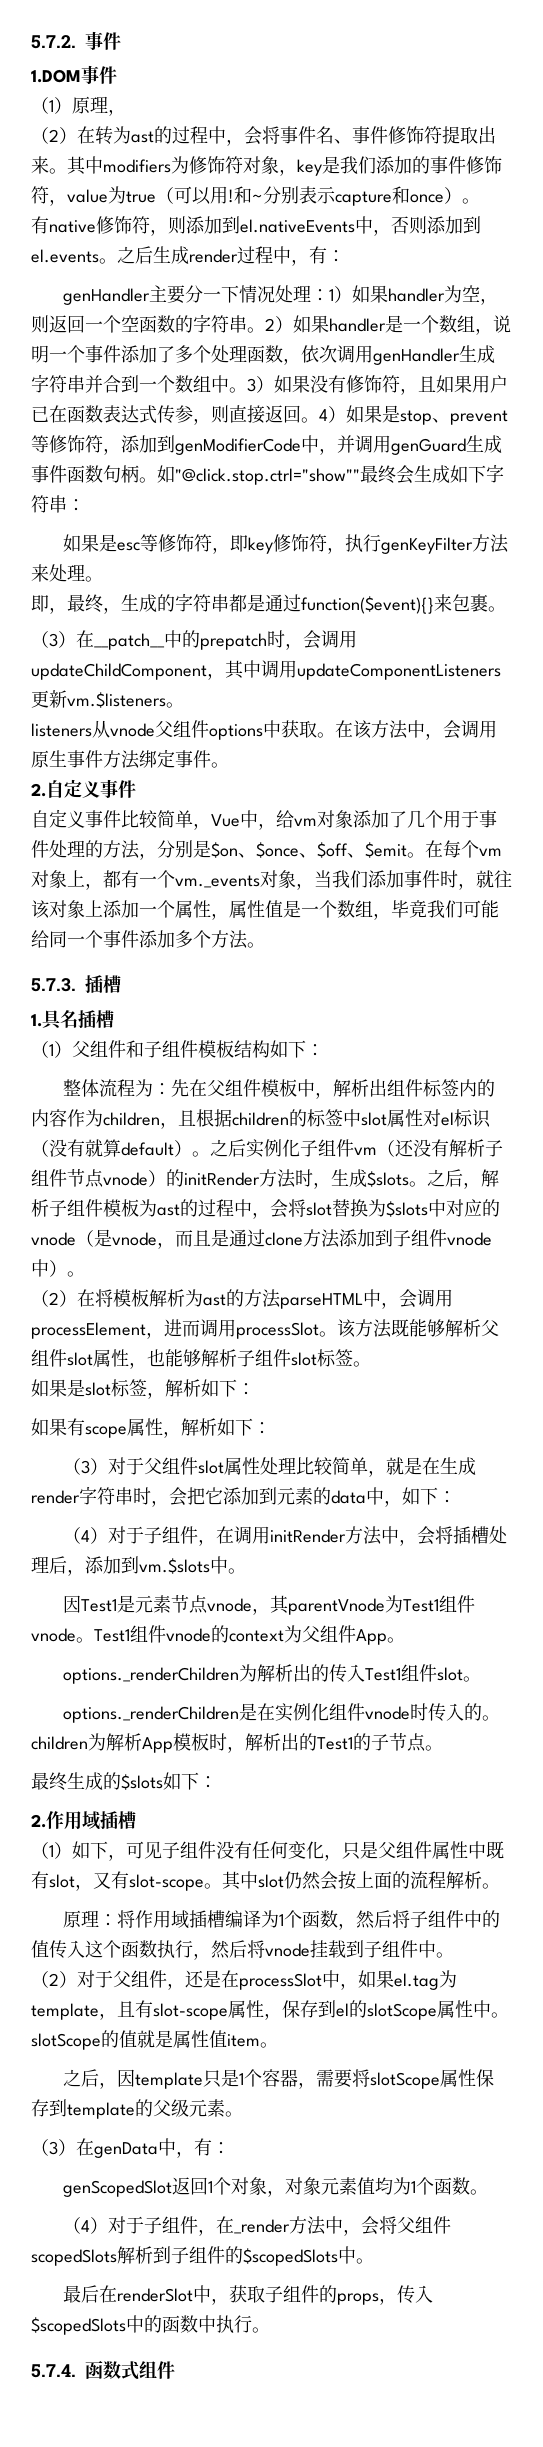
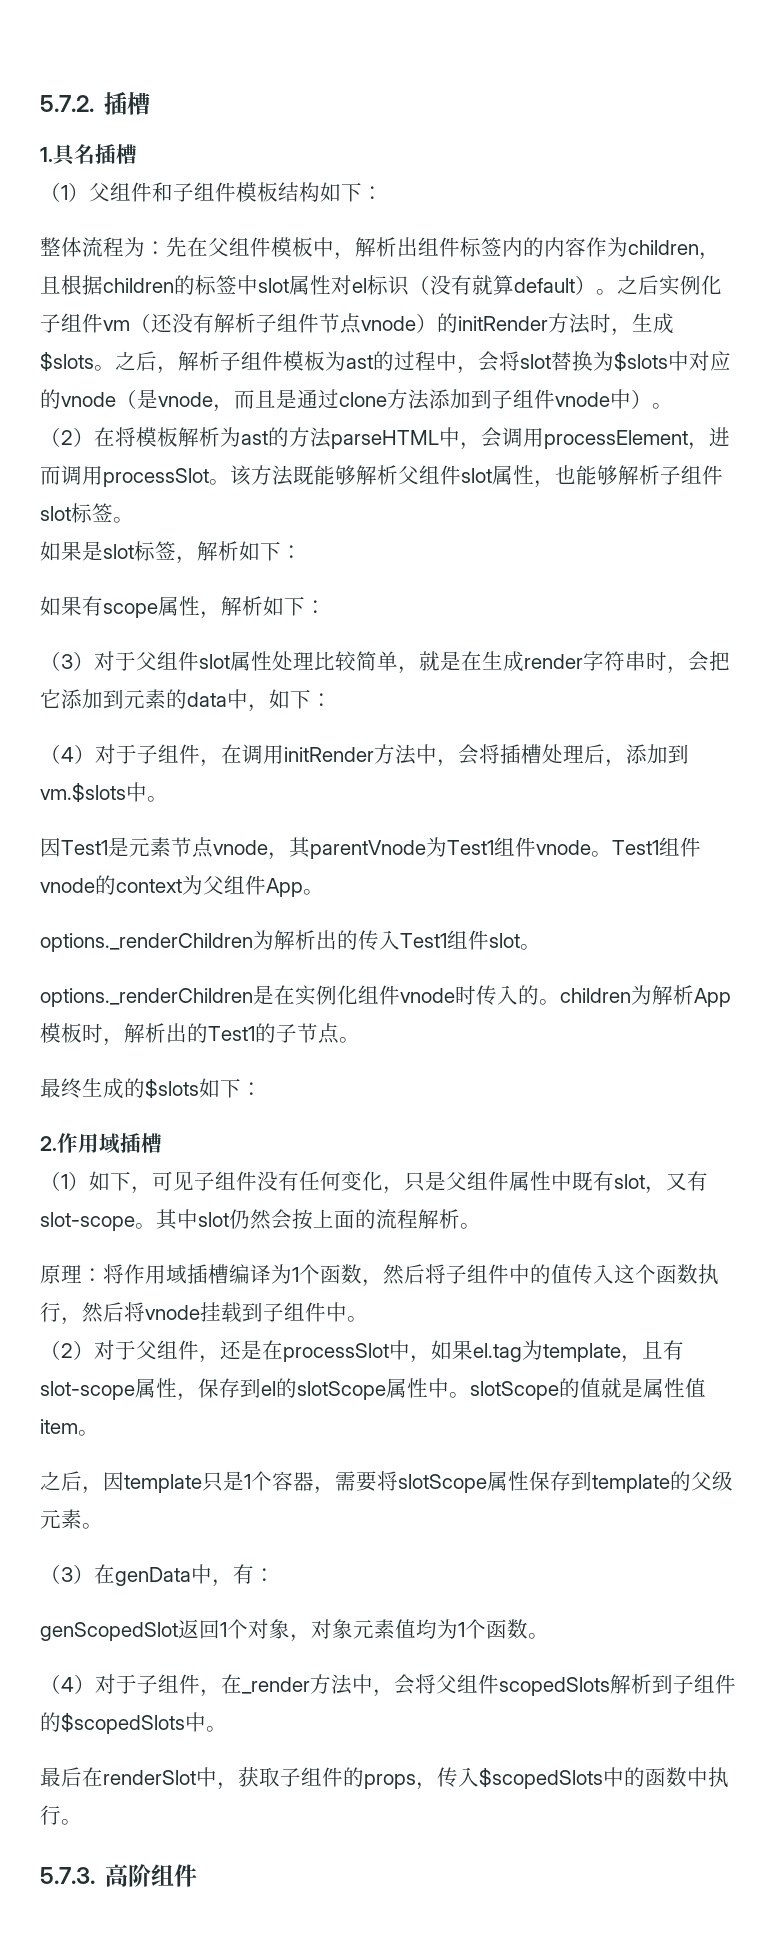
[85,31,121,50] [31,65,117,84] [31,96,126,116] [31,126,496,146] [31,156,502,176] [31,186,480,206] [31,216,481,236] [31,246,345,266] [63,285,499,305] [31,314,511,335] [31,345,495,365] [31,374,508,395] [31,405,508,425] [31,435,502,455] [31,464,504,485] [31,495,85,513] [63,534,510,554] [31,564,103,582] [31,593,506,614] [31,630,357,650] [31,660,501,680] [31,690,184,708] [31,720,497,740] [31,749,229,769] [31,779,136,798] [31,809,497,830] [31,840,502,860] [31,870,512,890] [31,900,499,920] [31,930,265,949] [31,978,76,992] 事件 // 1.DOM事件 // （1）原理， // （2）在转为ast的过程中，会将事件名、事件修饰符提取出来。其中modifiers为修饰符对象，key是我们添加的事件修饰符，value为true（可以用!和~分别表示capture和once）。 // 有native修饰符，则添加到el.nativeEvents中，否则添加到el.events。之后生成render过程中，有： // genHandler主要分一下情况处理：1）如果handler为空，则返回一个空函数的字符串。2）如果handler是一个数组，说明一个事件添加了多个处理函数，依次调用genHandler生成字符串并合到一个数组中。3）如果没有修饰符，且如果用户已在函数表达式传参，则直接返回。4）如果是stop、prevent等修饰符，添加到genModifierCode中，并调用genGuard生成事件函数句柄。如"@click.stop.ctrl="show""最终会生成如下字符串： // 如果是esc等修饰符，即key修饰符，执行genKeyFilter方法来处理。 // 即，最终，生成的字符串都是通过function($event){}来包裹。 // （3）在__patch__中的prepatch时，会调用updateChildComponent，其中调用updateComponentListeners更新vm.$listeners。 // listeners从vnode父组件options中获取。在该方法中，会调用原生事件方法绑定事件。 // 2.自定义事件 // 自定义事件比较简单，Vue中，给vm对象添加了几个用于事件处理的方法，分别是$on、$once、$off、$emit。在每个vm对象上，都有一个vm._events对象，当我们添加事件时，就往该对象上添加一个属性，属性值是一个数组，毕竟我们可能给同一个事件添加多个方法。 // 5.7.3. -> (94, 103) none
[31,2360,139,2380] 5.7.4.函数式 -> [40,1864,152,1887] 5.7.3.高阶

